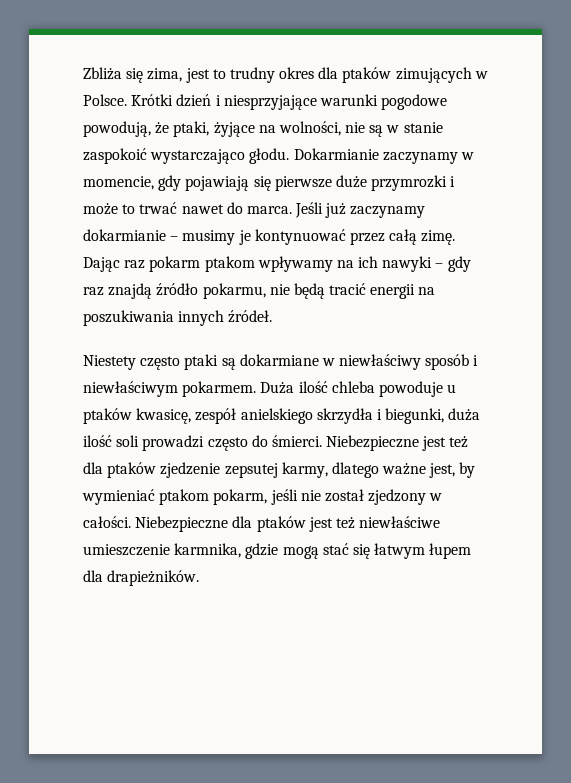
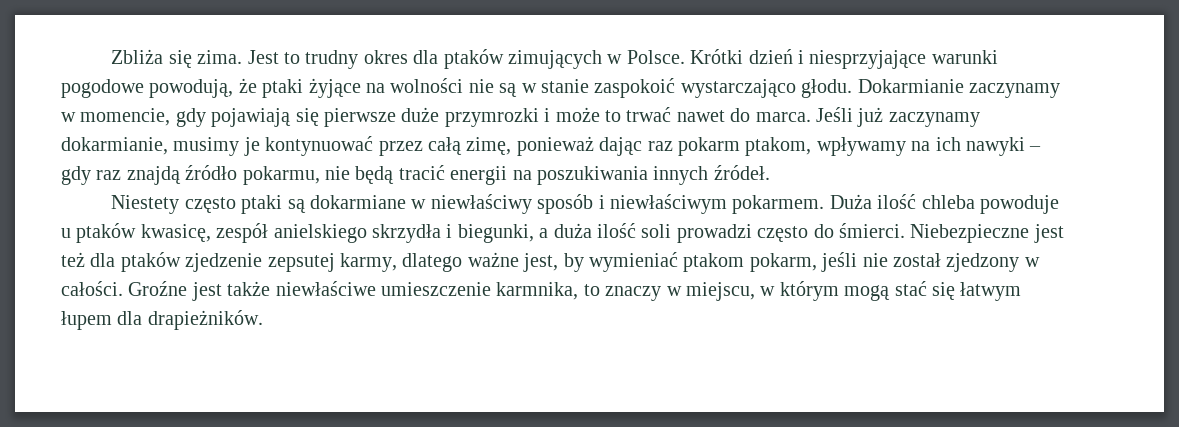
[147,68,210,83] zima, jest -> [197,50,279,64] zima. Jest
[173,121,210,137] ptaki, -> [262,79,304,98] ptaki
[278,121,341,136] wolności, -> [390,78,464,93] wolności
[83,229,179,241] dokarmianie – -> [61,137,168,155] dokarmianie,
[421,230,456,245] [83,257,120,272] zimę. Dając -> [466,136,643,156] zimę, ponieważ dając
[204,256,255,272] ptakom -> [745,137,812,156] ptakom,
(445, 416) none -> [539,228,549,238] a
[135,516,441,532] [83,543,279,559] Niebezpieczne dla ptaków jest też niewłaściwe umieszczenie karmnika, gdzie -> [128,281,839,301] Groźne jest także niewłaściwe umieszczenie karmnika, to znaczy w miejscu, w którym

